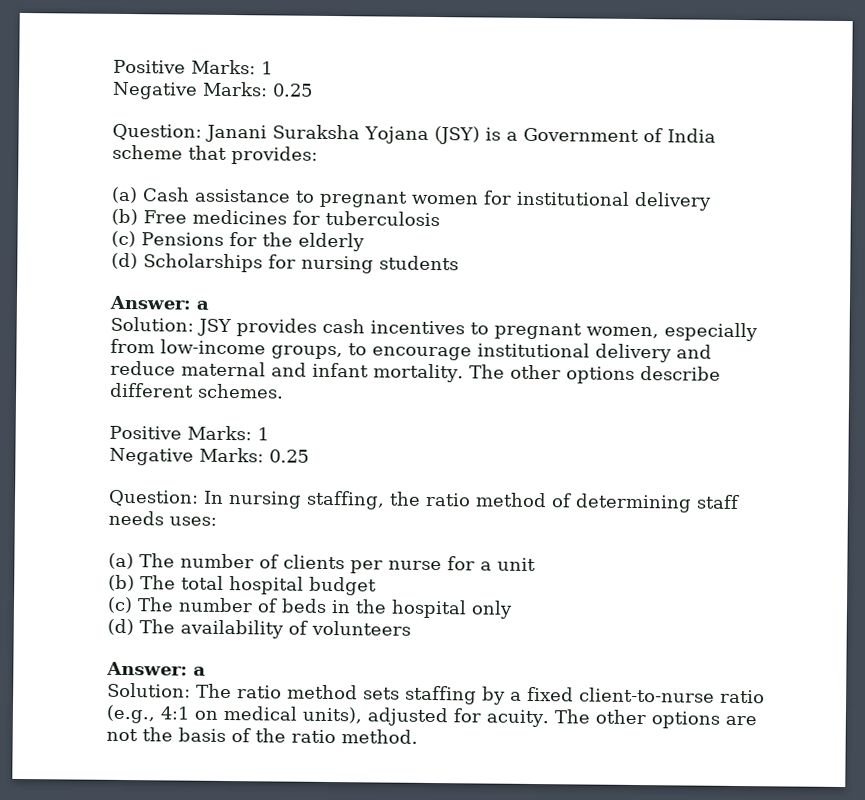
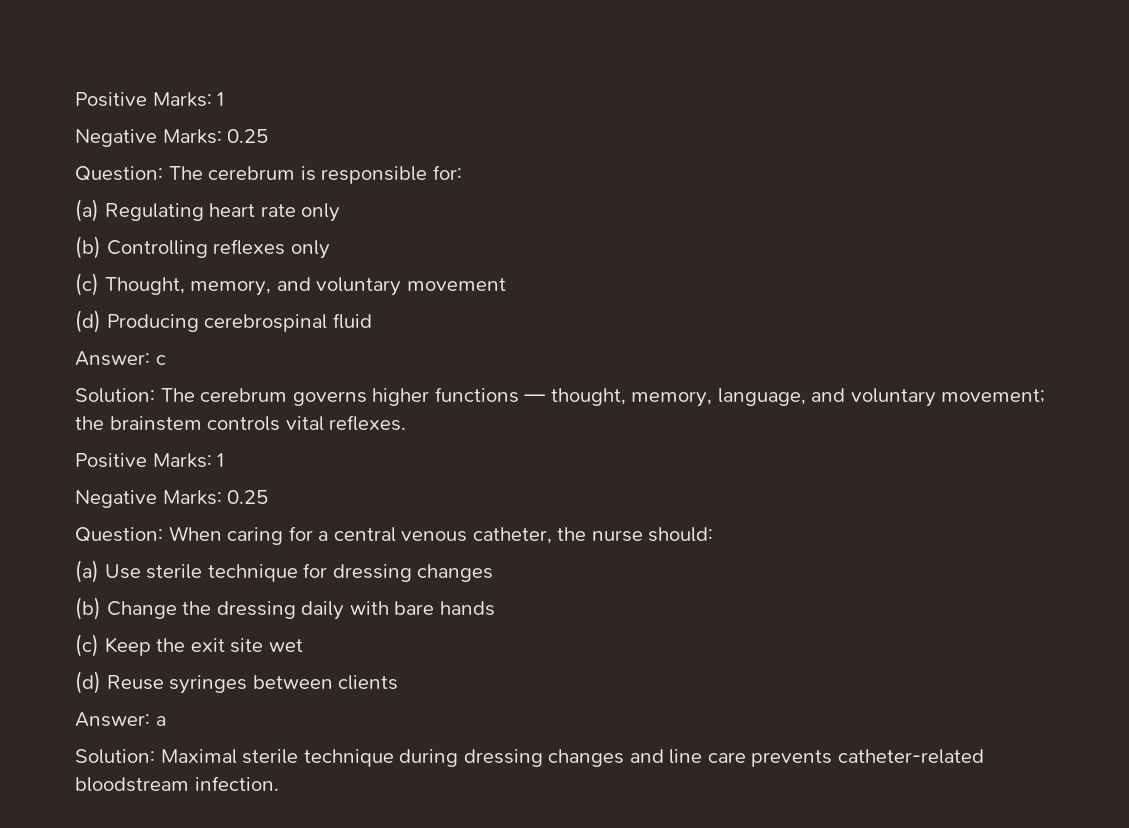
[113,59,273,75] [112,81,313,100] [112,123,716,145] [112,144,318,165] [111,186,712,211] [111,208,440,227] [111,230,365,252] [111,252,459,274] [109,295,209,310] [110,316,758,342] [110,338,712,363] [110,360,721,384] [110,382,284,399] [109,425,269,441] [109,447,309,466] [108,489,740,513] [108,510,217,526] [108,552,536,574] [108,574,377,596] [107,596,513,619] [107,618,411,639] [106,661,206,676] [107,682,765,705] [106,704,757,729] [106,727,418,744] Positive Marks: 1 // Negative Marks: 0.25 // Question: Janani Suraksha Yojana (JSY) is a Government of India scheme that provides: // (a) Cash assistance to pregnant women for institutional delivery // (b) Free medicines for tuberculosis // (c) Pensions for the elderly // (d) Scholarships for nursing students // Answer: a // Solution: JSY provides cash incentives to pregnant women, especially from low-income groups, to encourage institutional delivery and reduce maternal and infant mortality. The other options describe different schemes. // Positive Marks: 1 // Negative Marks: 0.25 // Question: In nursing staffing, the ratio method of determining staff needs uses: // (a) The number of clients per nurse for a unit // (b) The total hospital budget // (c) The number of beds in the hospital only // (d) The availability of volunteers // Answer: a // Solution: The ratio method sets staffing by a fixed client-to-nurse ratio (e.g., 4:1 on medical units), adjusted for acuity. The other options are not the basis of the ratio method. -> [75,92,225,107] [75,129,269,147] [75,165,462,184] [75,199,341,222] [75,236,330,259] [75,273,506,296] [75,310,372,333] [75,351,166,366] [75,387,1046,407] [75,415,407,431] [75,453,225,468] [75,490,269,508] [75,526,714,545] [75,560,494,583] [75,597,495,620] [75,634,303,657] [75,671,399,694] [75,712,166,727] [75,749,984,767] [75,776,279,792] Positive Marks: 1 // Negative Marks: 0.25 // Question: The cerebrum is responsible for: // (a) Regulating heart rate only // (b) Controlling reflexes only // (c) Thought, memory, and voluntary movement // (d) Producing cerebrospinal fluid // Answer: c // Solution: The cerebrum governs higher functions — thought, memory, language, and voluntary movement; the brainstem controls vital reflexes. // Positive Marks: 1 // Negative Marks: 0.25 // Question: When caring for a central venous catheter, the nurse should: // (a) Use sterile technique for dressing changes // (b) Change the dressing daily with bare hands // (c) Keep the exit site wet // (d) Reuse syringes between clients // Answer: a // Solution: Maximal sterile technique during dressing changes and line care prevents catheter-related bloodstream infection.

